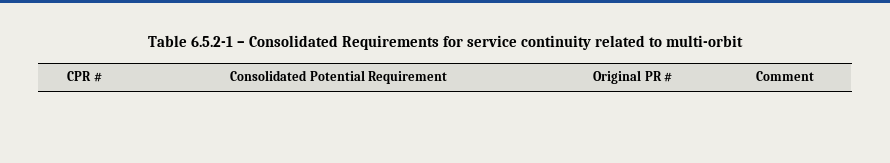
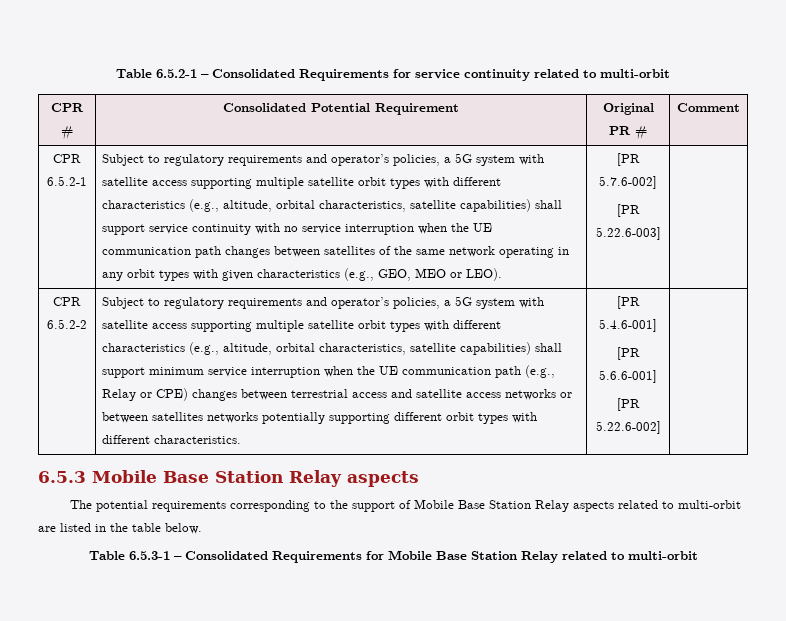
(814, 76) none -> [53,154,81,163] [47,176,87,186] [101,153,544,166] [101,177,501,189] [101,199,562,212] [101,223,492,235] [101,246,569,258] [101,268,502,281] [616,153,640,166] [599,176,657,189] [616,204,640,217] [595,227,661,240] [53,297,81,306] [47,319,87,329] [101,296,544,309] [101,320,501,332] [101,342,562,355] [101,365,555,378] [101,388,572,401] [101,412,537,424] [101,435,241,444] [616,296,640,309] [599,319,657,332] [616,347,640,360] [599,370,657,383] [616,398,640,411] [595,421,661,434] [38,470,419,487] [69,499,741,512] [38,523,202,534] [88,550,698,563] // CPR 6.5.2-1 | Subject to regulatory requirements and operator’s policies, a 5G system with satellite access supporting multiple satellite orbit types with different characteristics (e.g., altitude, orbital characteristics, satellite capabilities) shall support service continuity with no service interruption when the UE communication path changes between satellites of the same network operating in any orbit types with given characteristics (e.g., GEO, MEO or LEO). | [PR 5.7.6-002] // [PR 5.22.6-003] | // CPR 6.5.2-2 | Subject to regulatory requirements and operator’s policies, a 5G system with satellite access supporting multiple satellite orbit types with different characteristics (e.g., altitude, orbital characteristics, satellite capabilities) shall support minimum service interruption when the UE communication path (e.g., Relay or CPE) changes between terrestrial access and satellite access networks or between satellites networks potentially supporting different orbit types with different characteristics. | [PR 5.4.6-001] // [PR 5.6.6-001] // [PR 5.22.6-002] | // 6.5.3 Mobile Base Station Relay aspects // The potential requirements corresponding to the support of Mobile Base Station Relay aspects related to multi-orbit are listed in the table below. // Table 6.5.3-1 – Consolidated Requirements for Mobile Base Station Relay related to multi-orbit

